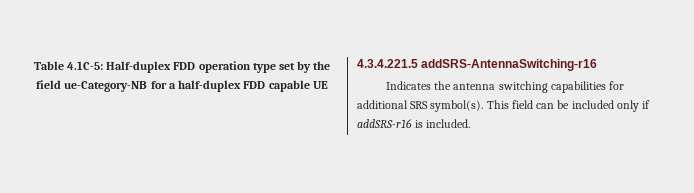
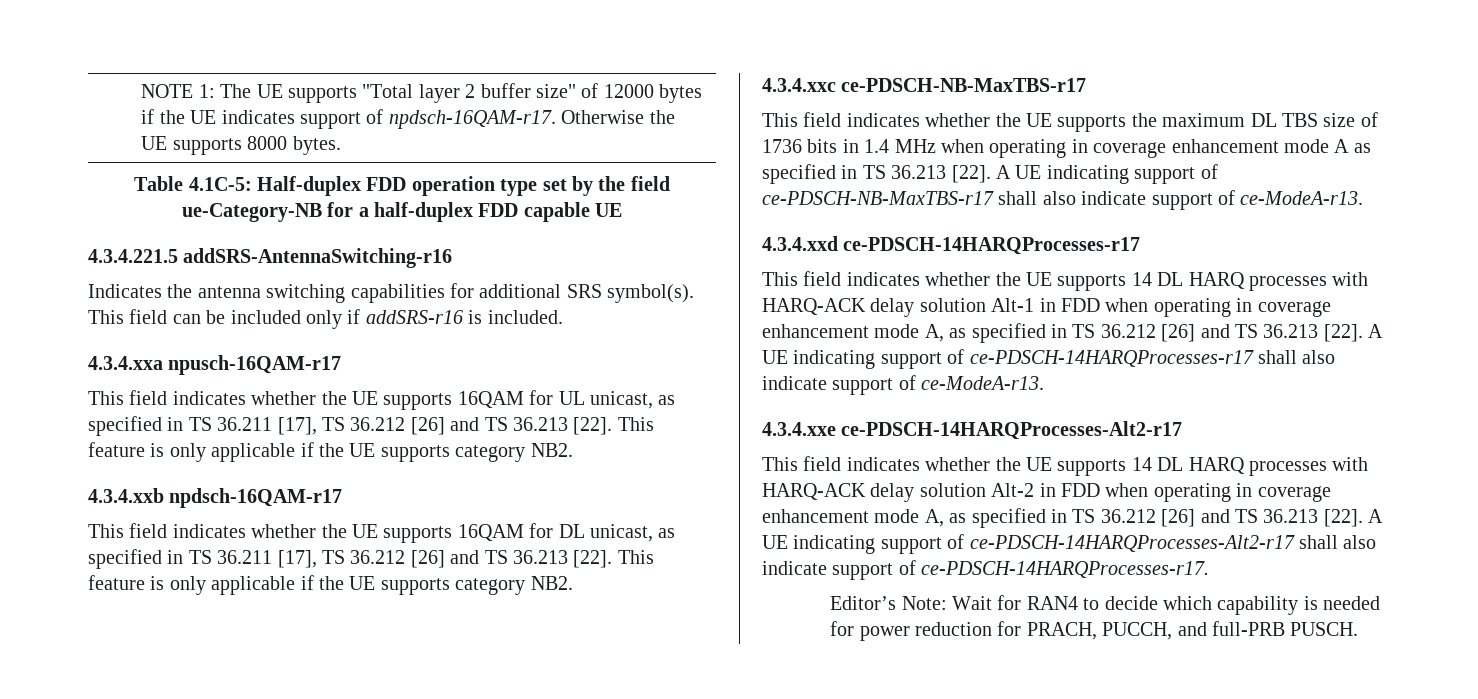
(33, 65) none -> [141,83,703,103] [141,109,675,129] [141,136,341,155] NOTE 1: The UE supports "Total layer 2 buffer size" of 12000 bytes if the UE indicates support of npdsch-16QAM-r17. Otherwise the UE supports 8000 bytes. //
(471, 123) none -> [88,355,342,375] [88,390,676,410] [88,416,654,436] [88,442,573,462] [88,488,343,508] [88,523,676,543] [88,549,654,569] [88,575,573,595] [762,78,1087,92] [762,112,1378,132] [762,139,1371,158] [762,164,1218,184] [762,190,1364,210] [762,236,1141,255] [762,271,1369,291] [762,298,1331,317] [762,323,1384,343] [762,349,1336,369] [762,375,1045,395] [762,421,1183,440] [762,456,1369,476] [762,483,1331,502] [762,508,1384,528] [762,534,1377,554] [762,560,1210,580] [830,595,1381,615] [830,621,1359,641] // 4.3.4.xxa npusch-16QAM-r17 // This field indicates whether the UE supports 16QAM for UL unicast, as specified in TS 36.211 [17], TS 36.212 [26] and TS 36.213 [22]. This feature is only applicable if the UE supports category NB2. // 4.3.4.xxb npdsch-16QAM-r17 // This field indicates whether the UE supports 16QAM for DL unicast, as specified in TS 36.211 [17], TS 36.212 [26] and TS 36.213 [22]. This feature is only applicable if the UE supports category NB2. // 4.3.4.xxc ce-PDSCH-NB-MaxTBS-r17 // This field indicates whether the UE supports the maximum DL TBS size of 1736 bits in 1.4 MHz when operating in coverage enhancement mode A as specified in TS 36.213 [22]. A UE indicating support of ce-PDSCH-NB-MaxTBS-r17 shall also indicate support of ce-ModeA-r13. // 4.3.4.xxd ce-PDSCH-14HARQProcesses-r17 // This field indicates whether the UE supports 14 DL HARQ processes with HARQ-ACK delay solution Alt-1 in FDD when operating in coverage enhancement mode A, as specified in TS 36.212 [26] and TS 36.213 [22]. A UE indicating support of ce-PDSCH-14HARQProcesses-r17 shall also indicate support of ce-ModeA-r13. // 4.3.4.xxe ce-PDSCH-14HARQProcesses-Alt2-r17 // This field indicates whether the UE supports 14 DL HARQ processes with HARQ-ACK delay solution Alt-2 in FDD when operating in coverage enhancement mode A, as specified in TS 36.212 [26] and TS 36.213 [22]. A UE indicating support of ce-PDSCH-14HARQProcesses-Alt2-r17 shall also indicate support of ce-PDSCH-14HARQProcesses-r17. // Editor’s Note: Wait for RAN4 to decide which capability is needed for power reduction for PRACH, PUCCH, and full-PRB PUSCH.

